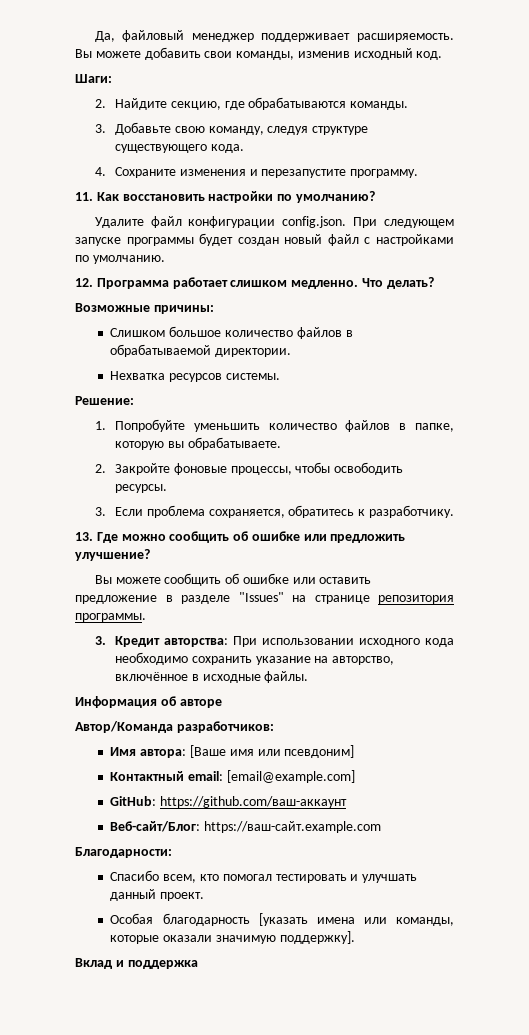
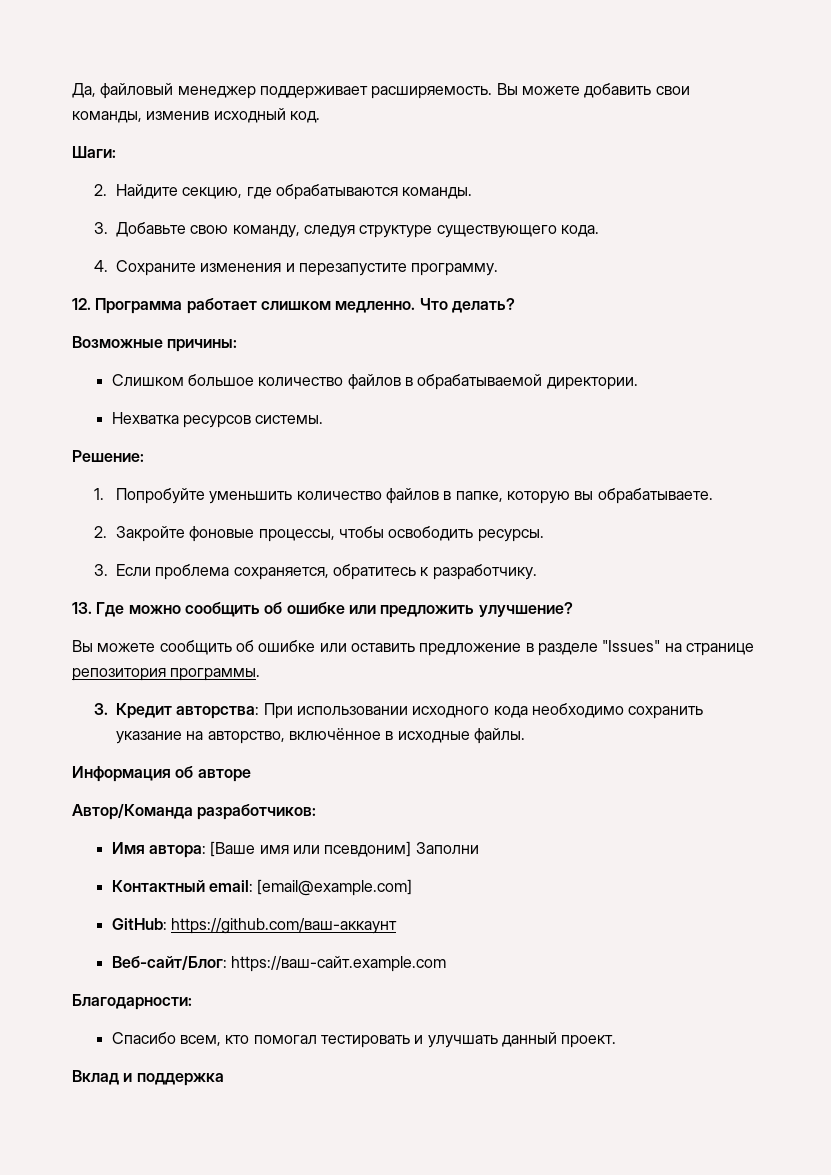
[75,191,375,203] [94,216,454,228] [75,233,454,246] [75,255,165,264] // 11. Как восстановить настройки по умолчанию? // Удалите файл конфигурации config.json. При следующем запуске программы будет создан новый файл с настройками по умолчанию. -> (499, 269) none
(355, 751) none -> [415,842,479,854] Заполни
[110,913,455,926] [110,931,355,944] // Особая благодарность [указать имена или команды, которые оказали значимую поддержку]. -> (617, 1041) none

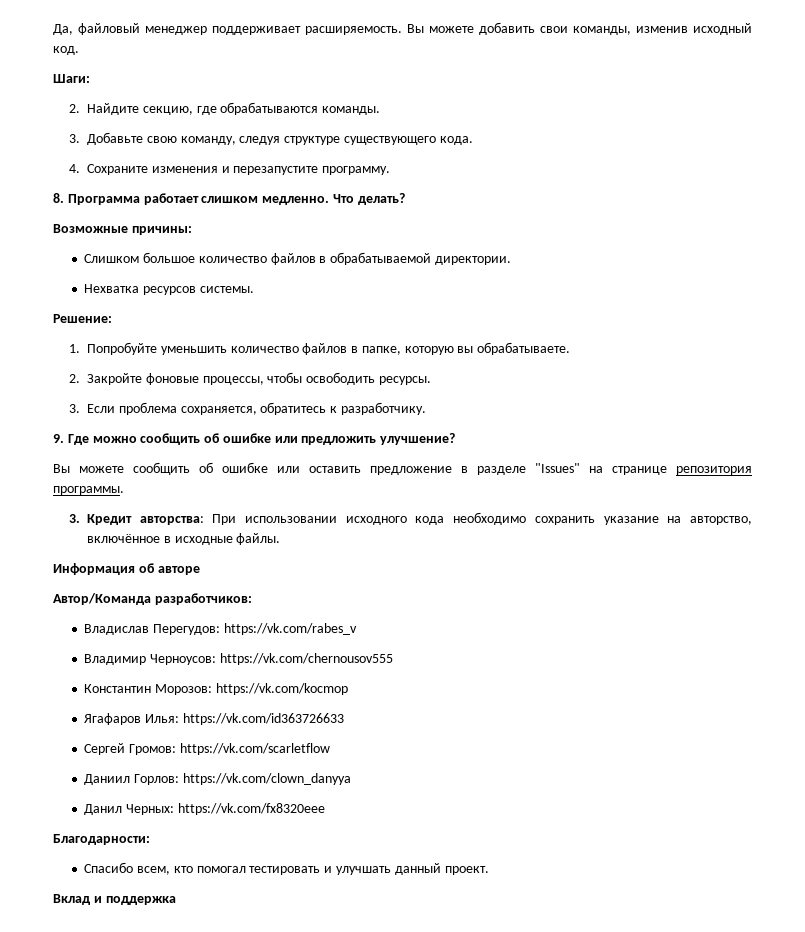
[72,298,91,310] 12. -> [53,193,64,203] 8.
[72,602,92,614] 13. -> [53,434,64,443] 9.
[111,841,479,858] [111,879,413,896] [111,918,397,934] [111,956,446,972] Имя автора: [Ваше имя или псевдоним] Заполни // Контактный email: [email@example.com] // GitHub: https://github.com/ваш-аккаунт // Веб-сайт/Блог: https://ваш-сайт.example.com -> [84,623,357,635] [84,653,393,665] [84,683,348,695] [84,713,344,725] [84,743,330,755] [84,773,351,785] [84,803,325,815] Владислав Перегудов: https://vk.com/rabes_v // Владимир Черноусов: https://vk.com/chernousov555 // Константин Морозов: https://vk.com/kocmop // Ягафаров Илья: https://vk.com/id363726633 // Сергей Громов: https://vk.com/scarletflow // Даниил Горлов: https://vk.com/clown_danyya // Данил Черных: https://vk.com/fx8320eee

